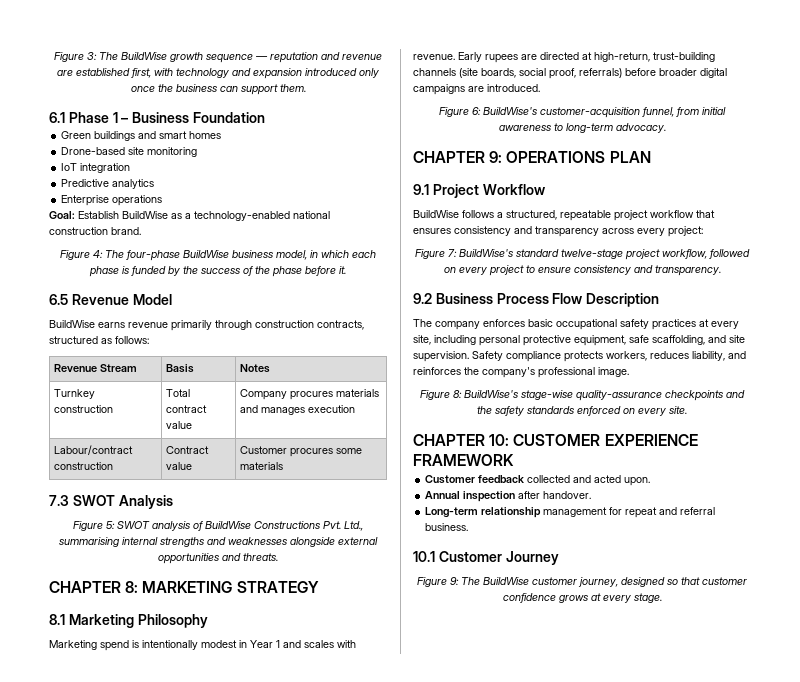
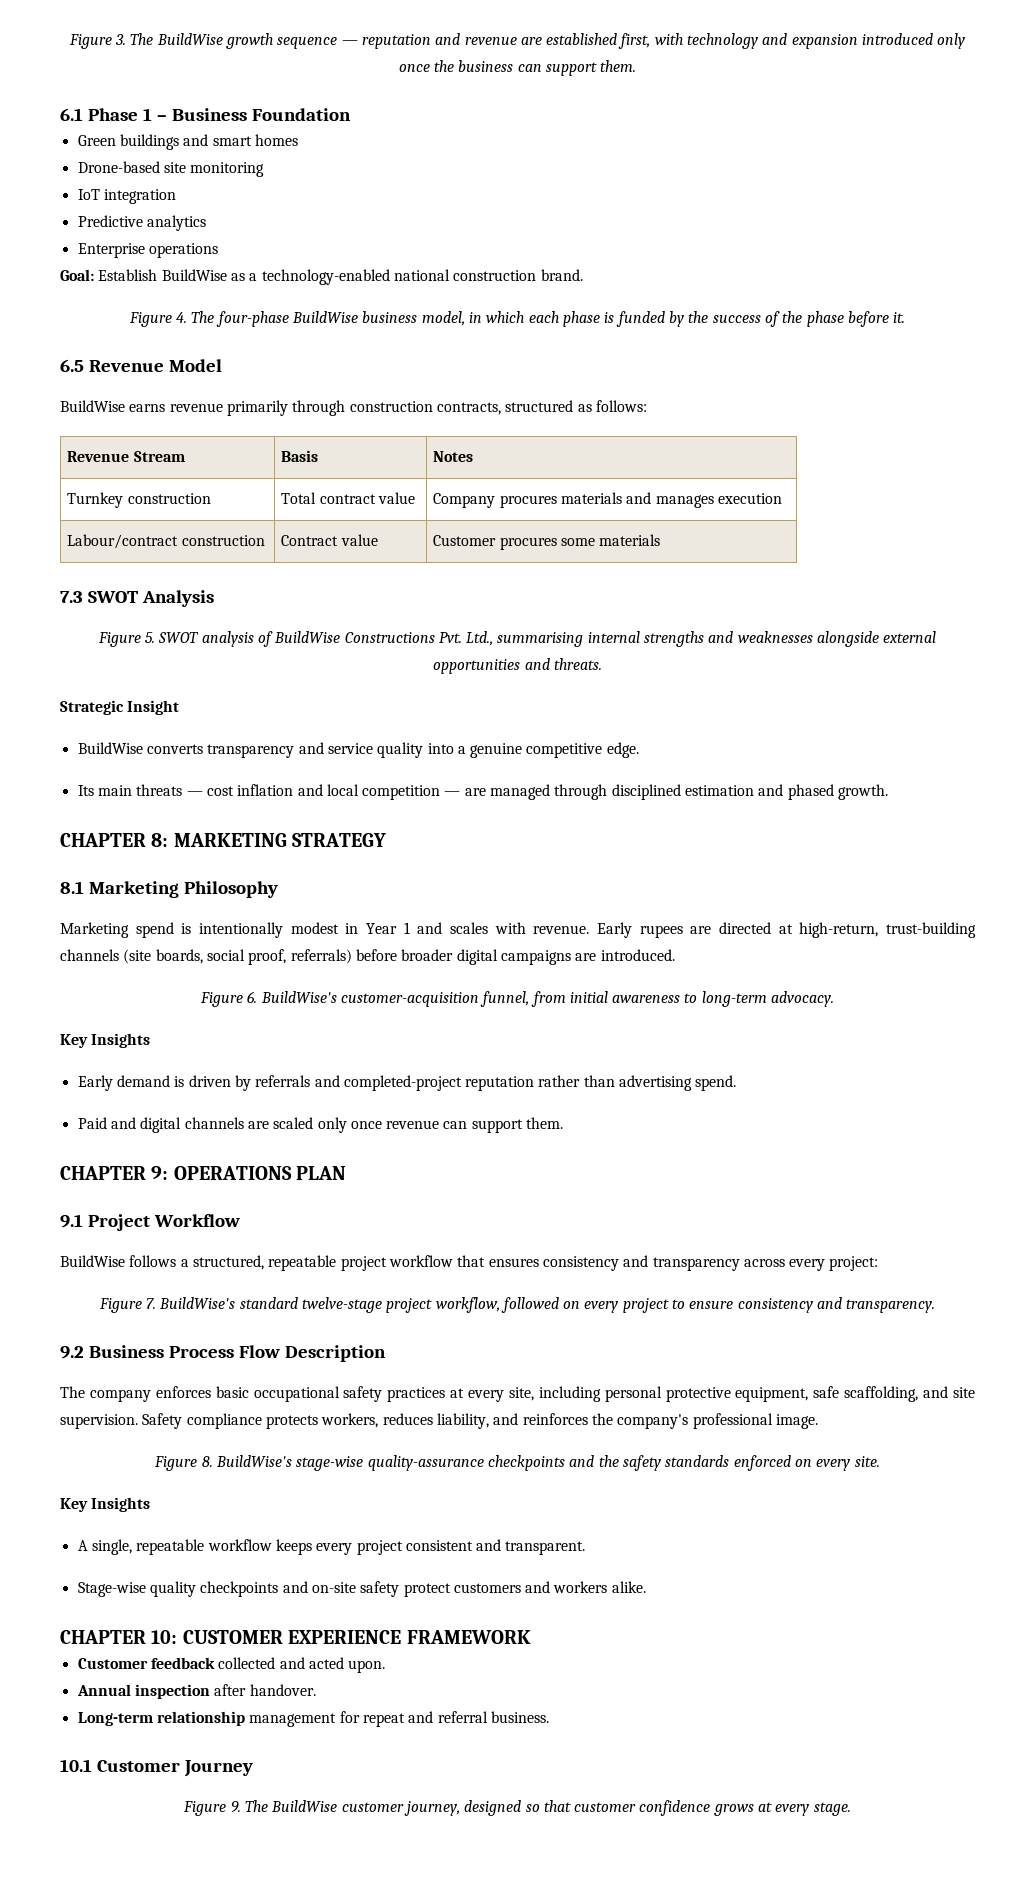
[54,52,97,62] Figure 3: -> [68,34,126,49] Figure 3.
[93,250,103,258] 4: -> [176,312,188,323] 4.
[106,521,115,529] 5: -> [144,632,155,643] 5.
(278, 557) none -> [60,700,180,715] [77,742,639,758] [77,784,889,800] // Strategic Insight // BuildWise converts transparency and service quality into a genuine competitive edge. // Its main threats — cost inflation and local competition — are managed through disciplined estimation and phased growth.
[472,107,481,115] 6: -> [247,991,258,1003] 6.
(666, 128) none -> [60,1033,151,1048] [77,1075,737,1091] [77,1117,564,1133] // Key Insights // Early demand is driven by referrals and completed-project reputation rather than advertising spend. // Paid and digital channels are scaled only once revenue can support them.
[448,249,457,257] 7: -> [145,1298,156,1309] 7.
[453,390,462,398] 8: -> [201,1456,213,1467] 8.
(687, 410) none -> [60,1497,151,1512] [77,1539,586,1555] [77,1581,646,1597] // Key Insights // A single, repeatable workflow keeps every project consistent and transparent. // Stage-wise quality checkpoints and on-site safety protect customers and workers alike.
[450,577,459,585] 9: -> [230,1801,241,1813] 9.

